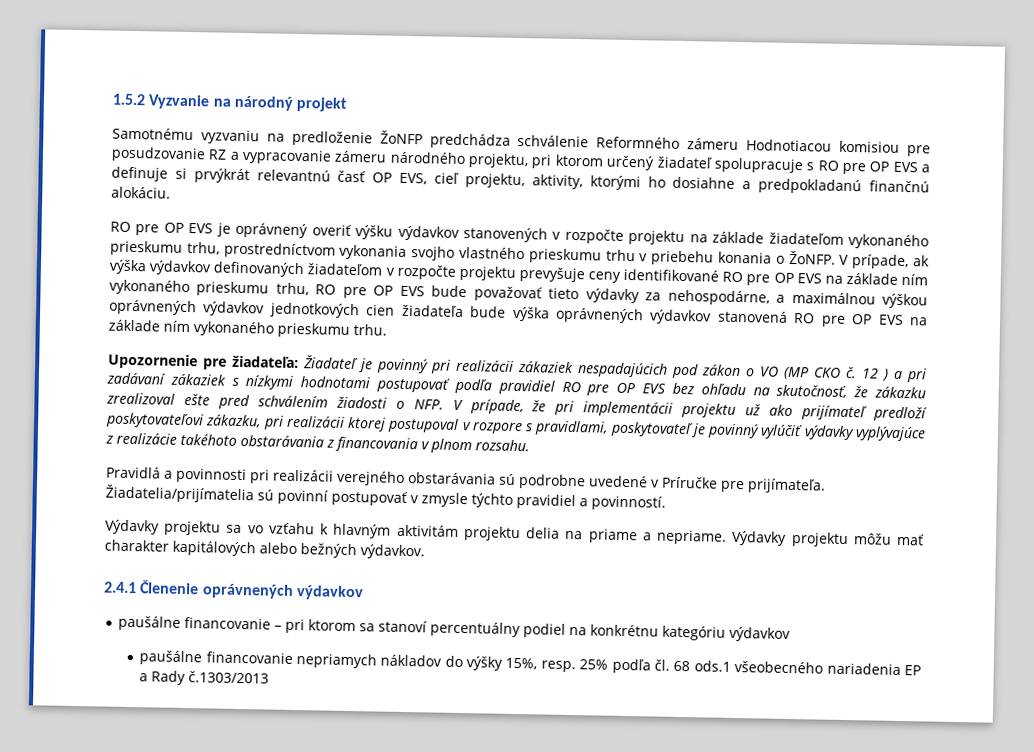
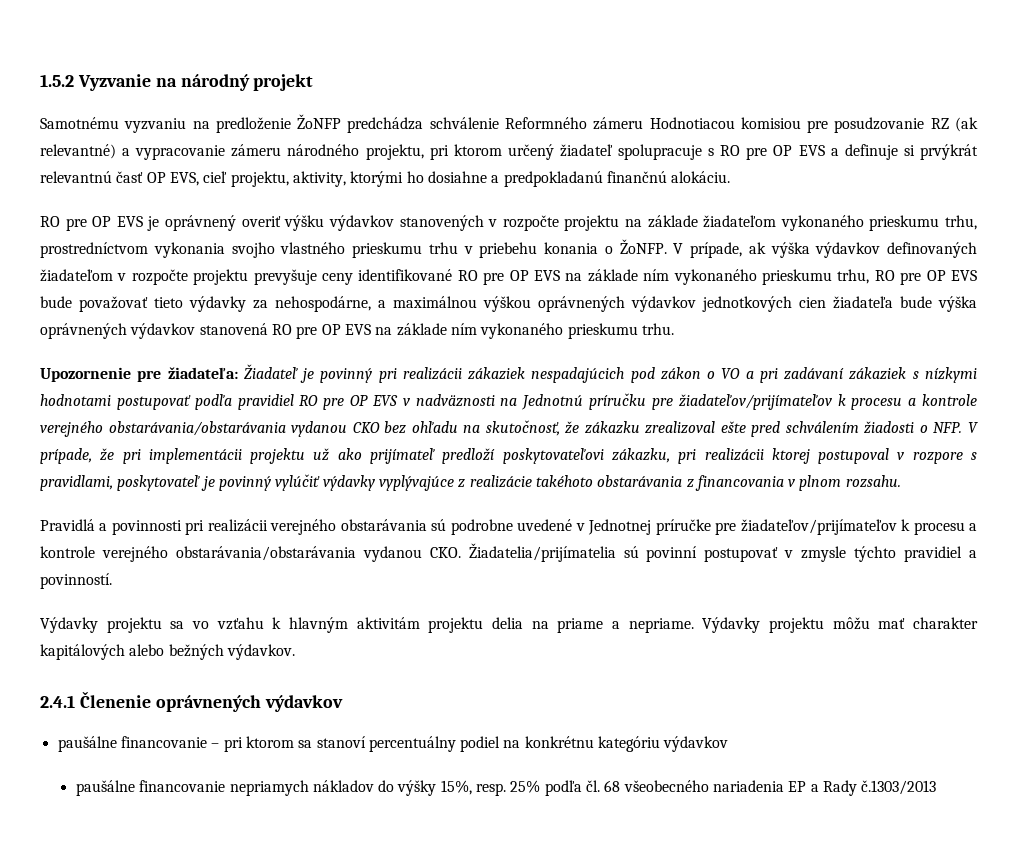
(228, 154) none -> [955,117,979,132] [40,144,116,159] (ak relevantné)
[783,366,889,381] (MP CKO č. 12 ) -> (741, 373) none
(667, 388) none -> [402,393,978,410] [40,421,380,437] v nadväznosti na Jednotnú príručku pre žiadateľov/prijímateľov k procesu a kontrole verejného obstarávania/obstarávania vydanou CKO
[661,476,826,494] Príručke pre prijímateľa. -> [588,519,978,535] [40,546,461,562] Jednotnej príručke pre žiadateľov/prijímateľov k procesu a kontrole verejného obstarávania/obstarávania vydanou CKO.
[693,660,731,672] ods.1 -> (621, 786) none

